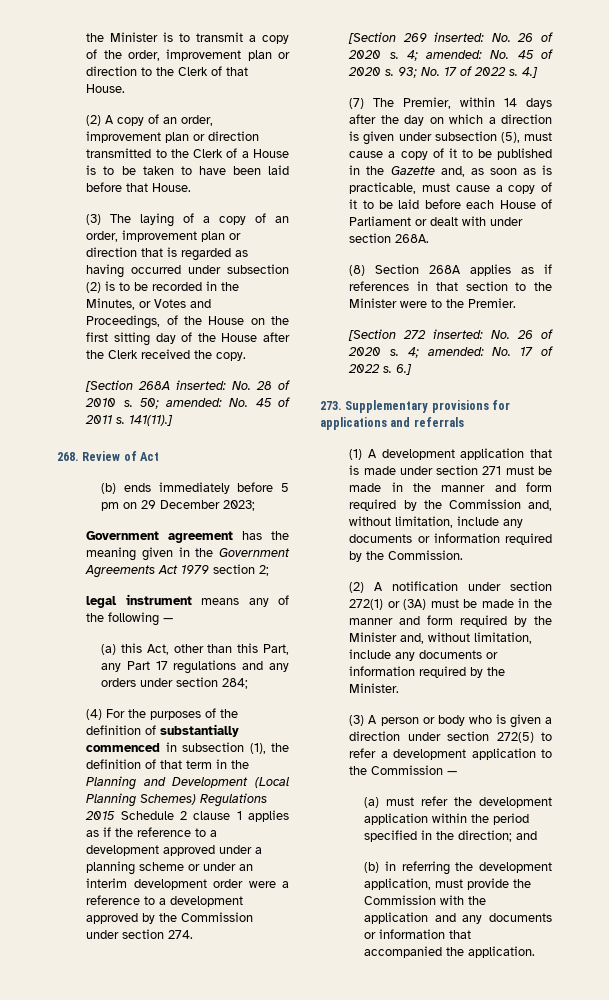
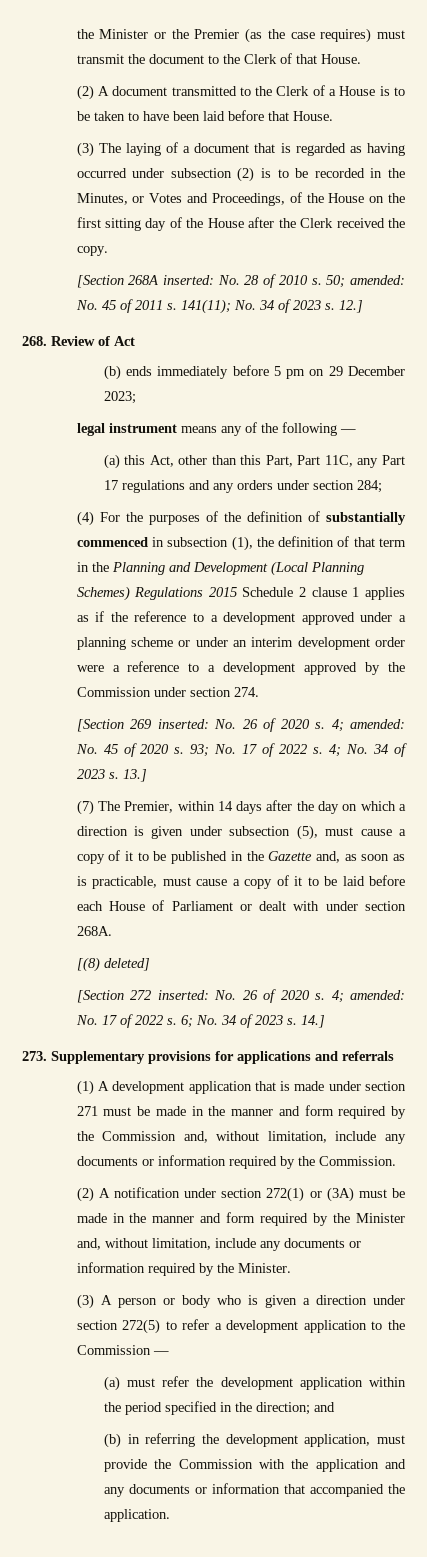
[86,32,289,44] [86,49,290,61] [86,66,138,76] the Minister is to transmit a copy of the order, improvement plan or direction -> [76,28,406,43] [76,54,204,64] the Minister or the Premier (as the case requires) must transmit the document
[117,114,214,126] [86,131,260,143] copy of an order, improvement plan or direction -> [112,86,168,96] document
[219,213,289,225] [86,230,242,242] [86,247,138,257] copy of an order, improvement plan or direction -> [194,143,250,153] document
[129,415,174,426] 141(11).] -> [180,299,363,314] 141(11); No. 34 of 2023 s. 12.]
[86,531,289,543] [86,547,290,561] [85,564,270,578] // Government agreement has the meaning given in the Government Agreements Act 1979 section 2; -> (136, 397) none
(289, 649) none -> [297,455,353,467] Part 11C,
[522,67,539,78] 4.] -> [329,743,407,757] [76,769,147,782] 4; No. 34 of 2023 s. 13.]
[349,264,552,276] [349,281,552,291] [349,298,517,308] (8) Section 268A applies as if references in that section to the Minister were to the Premier. -> [76,957,150,972] [(8) deleted]
[396,364,413,375] 6.] -> [180,1014,325,1028] 6; No. 34 of 2023 s. 14.]

